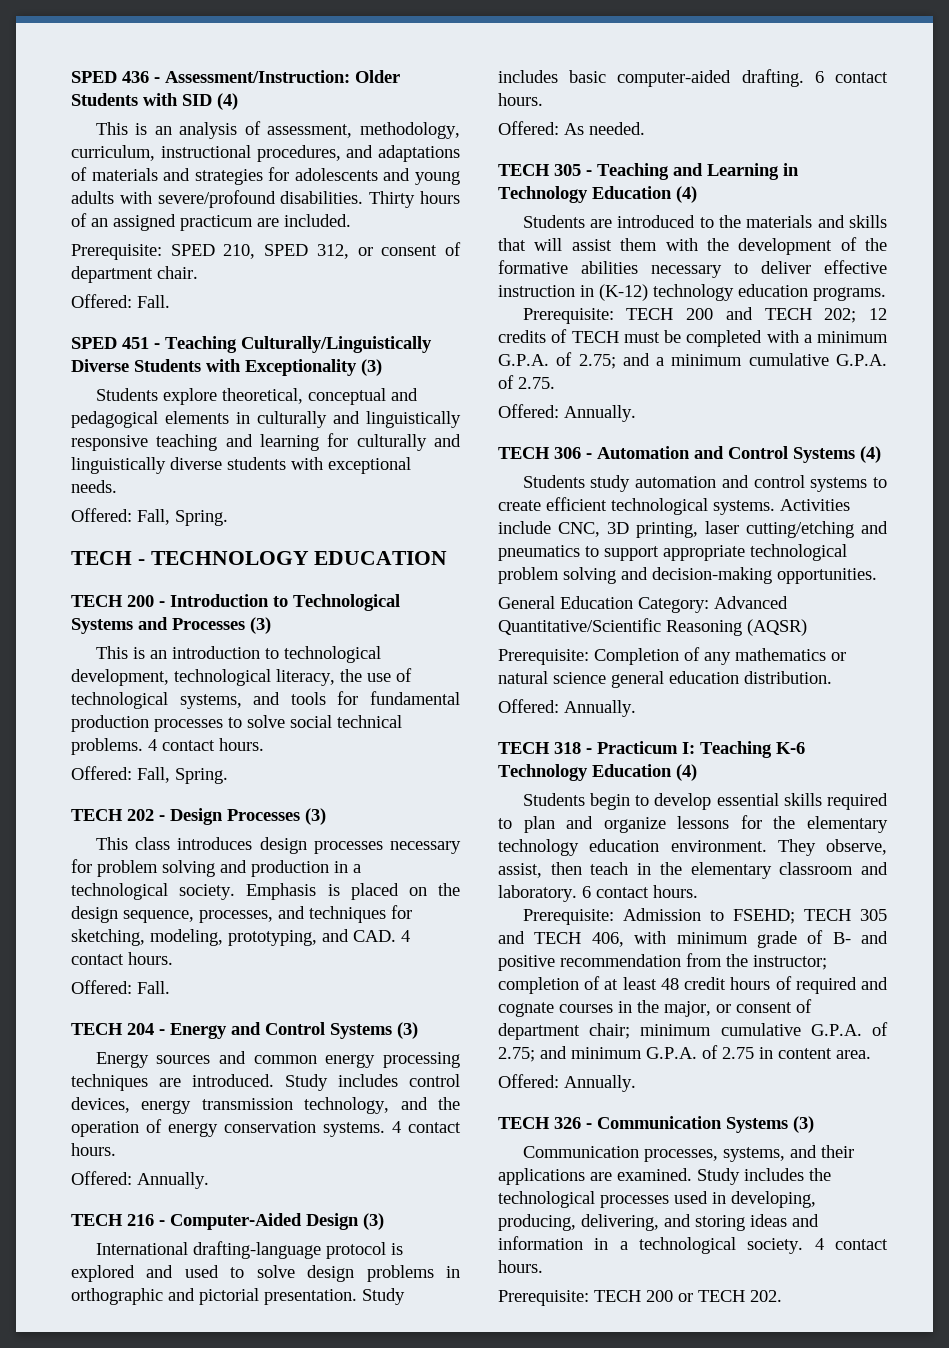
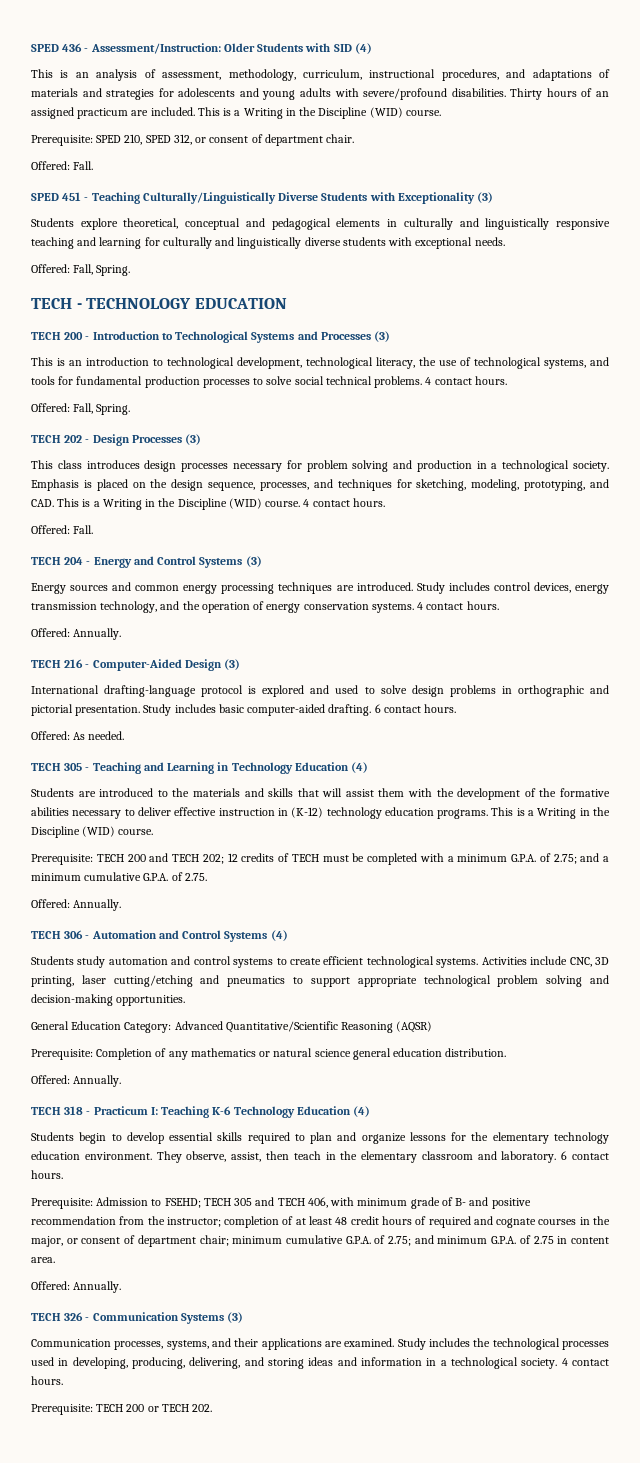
(351, 220) none -> [197,107,441,119] This is a Writing in the Discipline (WID) course.
(396, 936) none -> [57,498,301,510] This is a Writing in the Discipline (WID) course.
(886, 294) none -> [491,807,610,819] [31,826,154,838] This is a Writing in the Discipline (WID) course.

